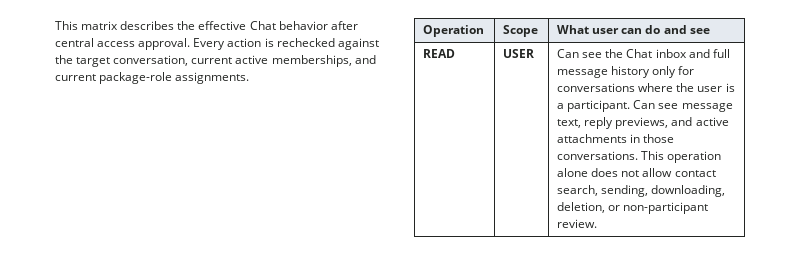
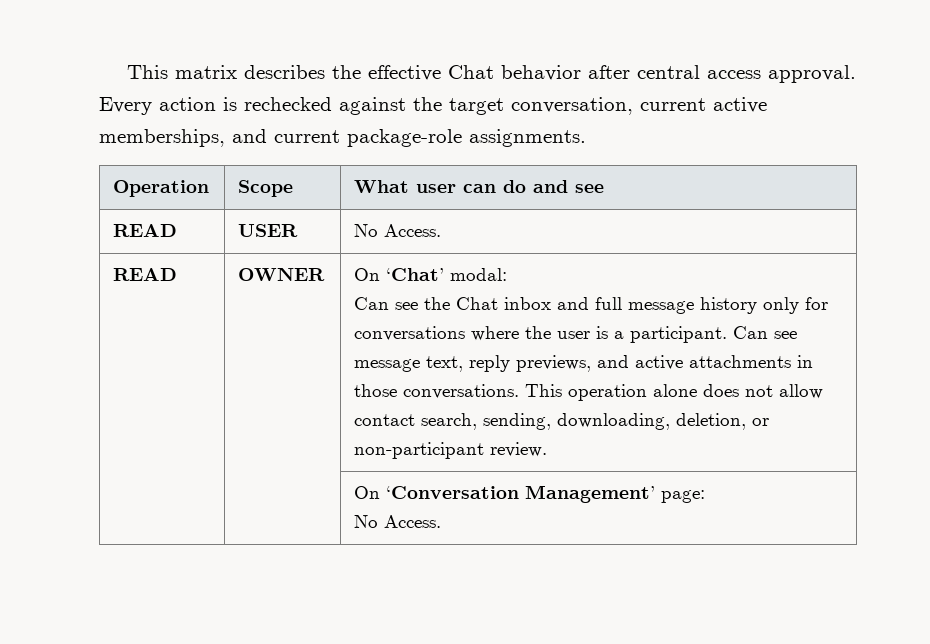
(535, 53) none -> [354,224,442,237] [113,268,178,281] [238,268,326,281] [354,268,508,281] No Access. // READ | OWNER | On ‘Chat’ modal: //
(598, 223) none -> [354,485,706,503] [354,515,442,528] // | | On ‘Conversation Management’ page: // No Access.

